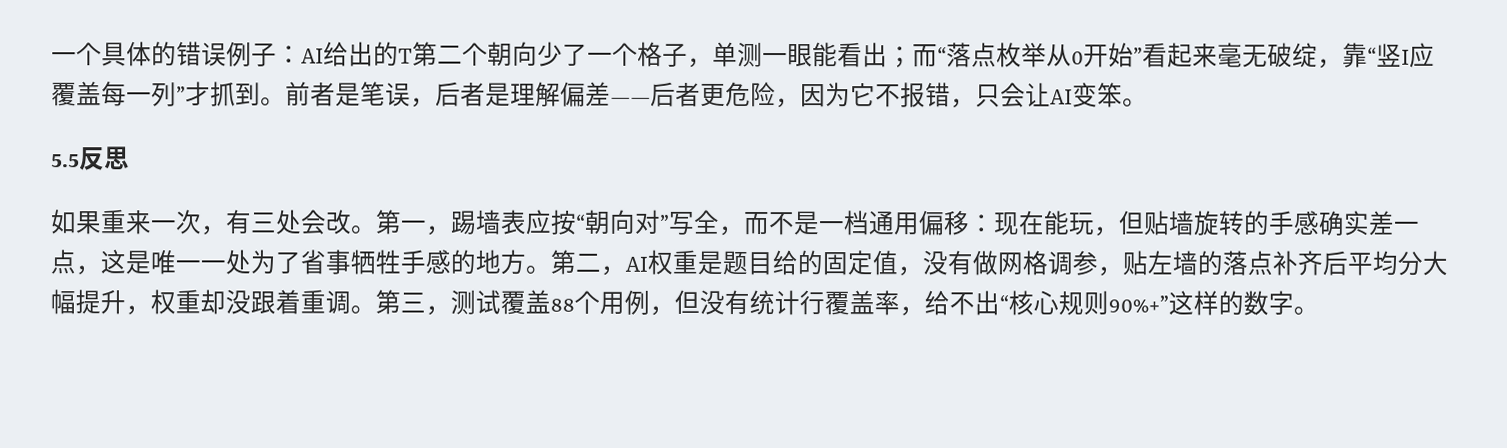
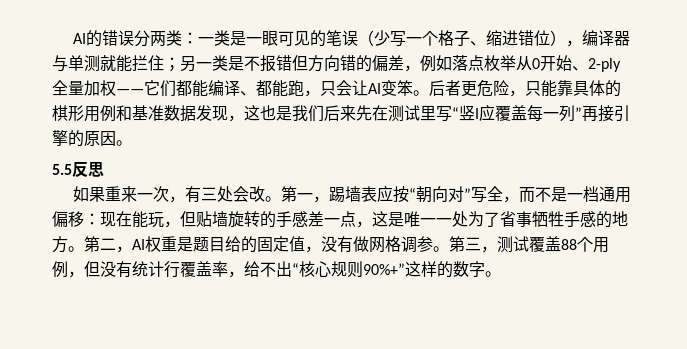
[51,41,947,69] 一个具体的错误例子：AI给出的T第二个朝向少了一个格子，单测一眼能看出；而“ -> [73,30,631,47] [52,55,452,72] AI的错误分两类：一类是一眼可见的笔误（少写一个格子、缩进错位），编译器与单测就能拦住；另一类是不报错但方向错的偏差，例如
[1133,42,1368,69] ”看起来毫无破绽，靠 -> [572,58,621,72] [52,80,621,97] [52,105,452,122] 、2-ply全量加权——它们都能编译、都能跑，只会让AI变笨。后者更危险，只能靠具体的棋形用例和基准数据发现，这也是我们后来先在测试里写
[185,81,1123,109] 才抓到。前者是笔误，后者是理解偏差——后者更危险，因为它不报错，只会让AI变笨 -> [582,105,630,122] [52,130,116,147] 再接引擎的原因
[1318,210,1370,236] 确实 -> (308, 219) none
[1097,250,1448,277] [50,289,351,316] ，贴左墙的落点补齐后平均分大幅提升，权重却没跟着重调 -> (433, 244) none

